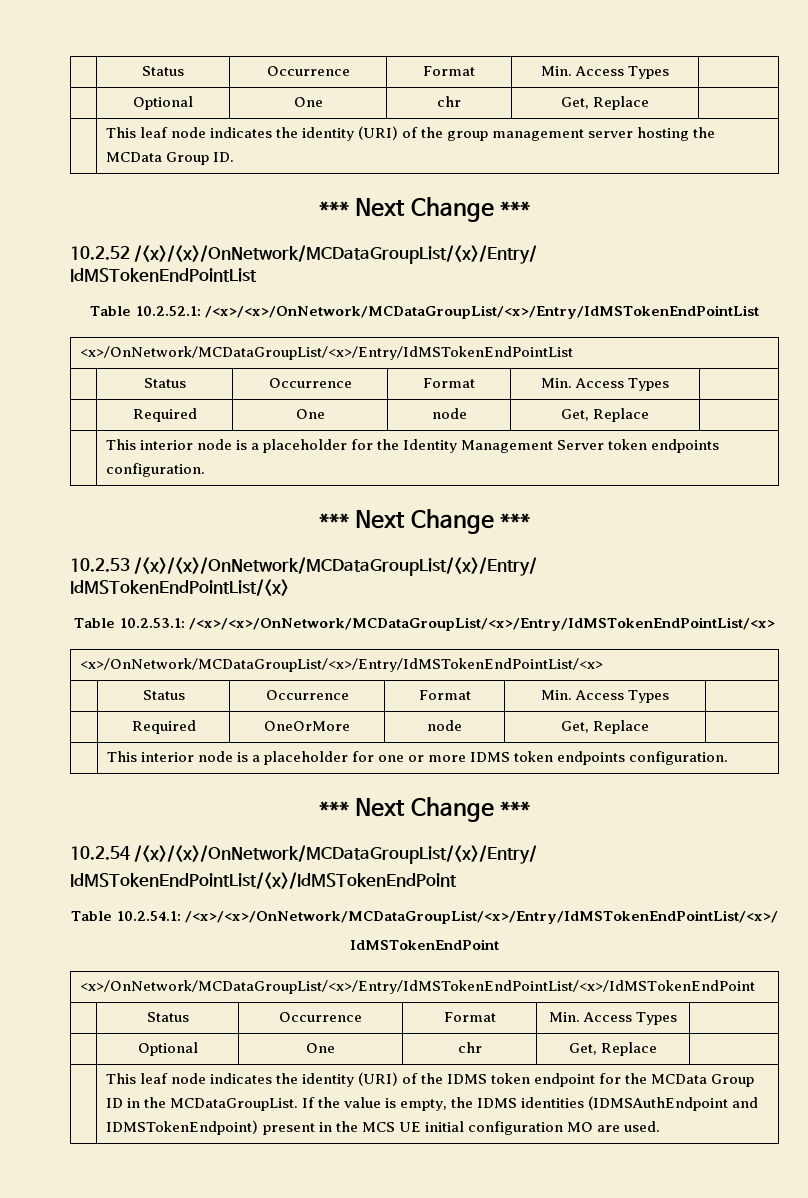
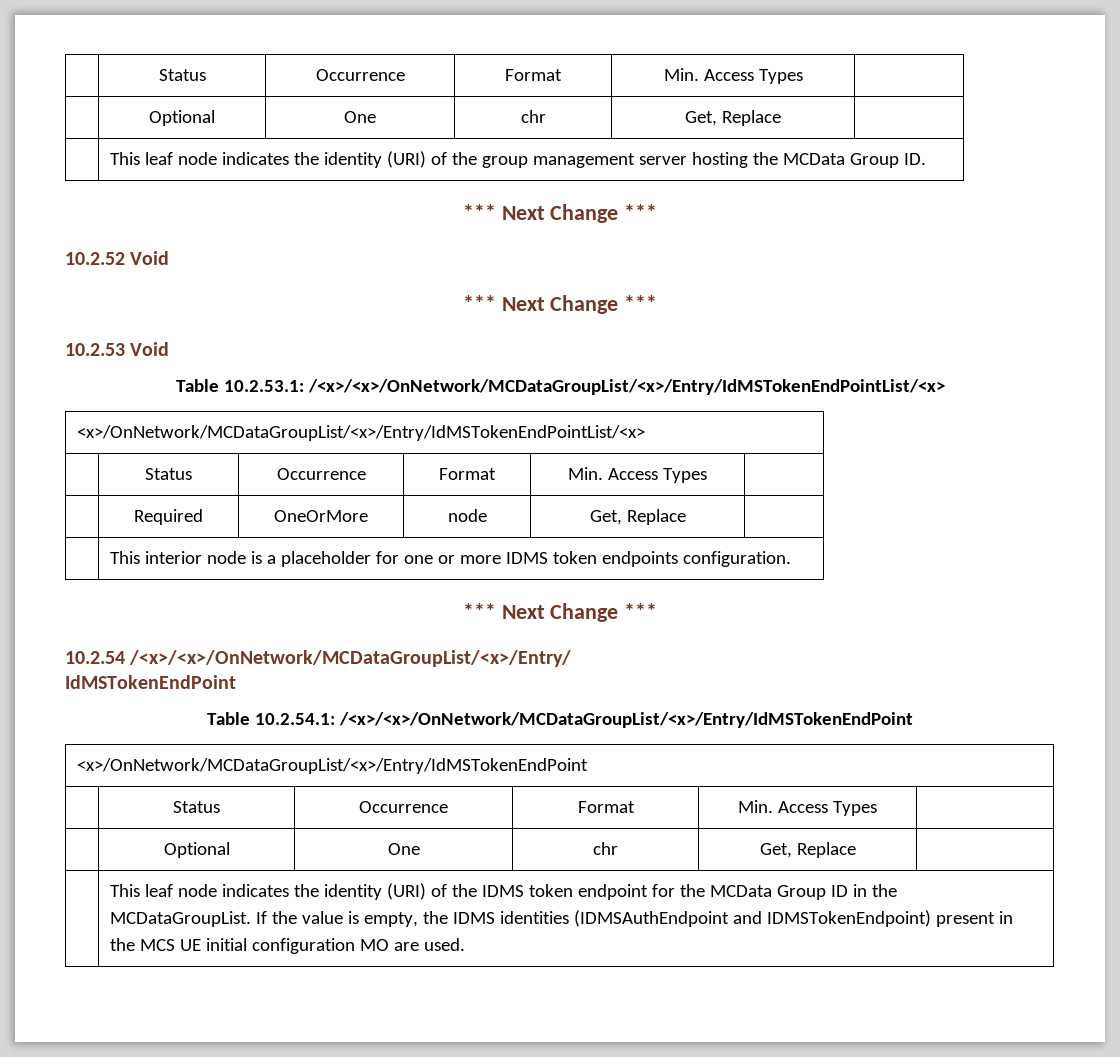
[134,245,538,264] [70,268,257,282] [90,305,759,319] [79,346,574,360] [143,378,186,388] [268,378,352,388] [423,378,475,388] [540,378,670,391] [132,408,197,422] [295,409,325,419] [431,408,467,419] [560,408,650,422] [105,439,720,453] [105,463,205,477] /<x>/<x>/OnNetwork/MCDataGroupList/<x>/Entry/ // IdMSTokenEndPointList // Table 10.2.52.1: /<x>/<x>/OnNetwork/MCDataGroupList/<x>/Entry/IdMSTokenEndPointList // <x>/OnNetwork/MCDataGroupList/<x>/Entry/IdMSTokenEndPointList // | Status | Occurrence | Format | Min. Access Types | // | Required | One | node | Get, Replace | // | This interior node is a placeholder for the Identity Management Server token endpoints configuration. -> [130,251,170,265] Void
[134,557,538,576] [70,579,289,596] /<x>/<x>/OnNetwork/MCDataGroupList/<x>/Entry/ // IdMSTokenEndPointList/<x> -> [130,342,170,356] Void
[70,872,457,889] IdMSTokenEndPointList/<x>/IdMSTokenEndPoint -> [65,675,236,689] IdMSTokenEndPoint
[184,910,778,924] [350,939,500,950] [79,980,756,994] /<x>/<x>/OnNetwork/MCDataGroupList/<x>/Entry/IdMSTokenEndPointList/<x>/ // IdMSTokenEndPoint // <x>/OnNetwork/MCDataGroupList/<x>/Entry/IdMSTokenEndPointList/<x>/IdMSTokenEndPoint -> [338,712,913,728] [77,758,589,774] /<x>/<x>/OnNetwork/MCDataGroupList/<x>/Entry/IdMSTokenEndPoint // <x>/OnNetwork/MCDataGroupList/<x>/Entry/IdMSTokenEndPoint

